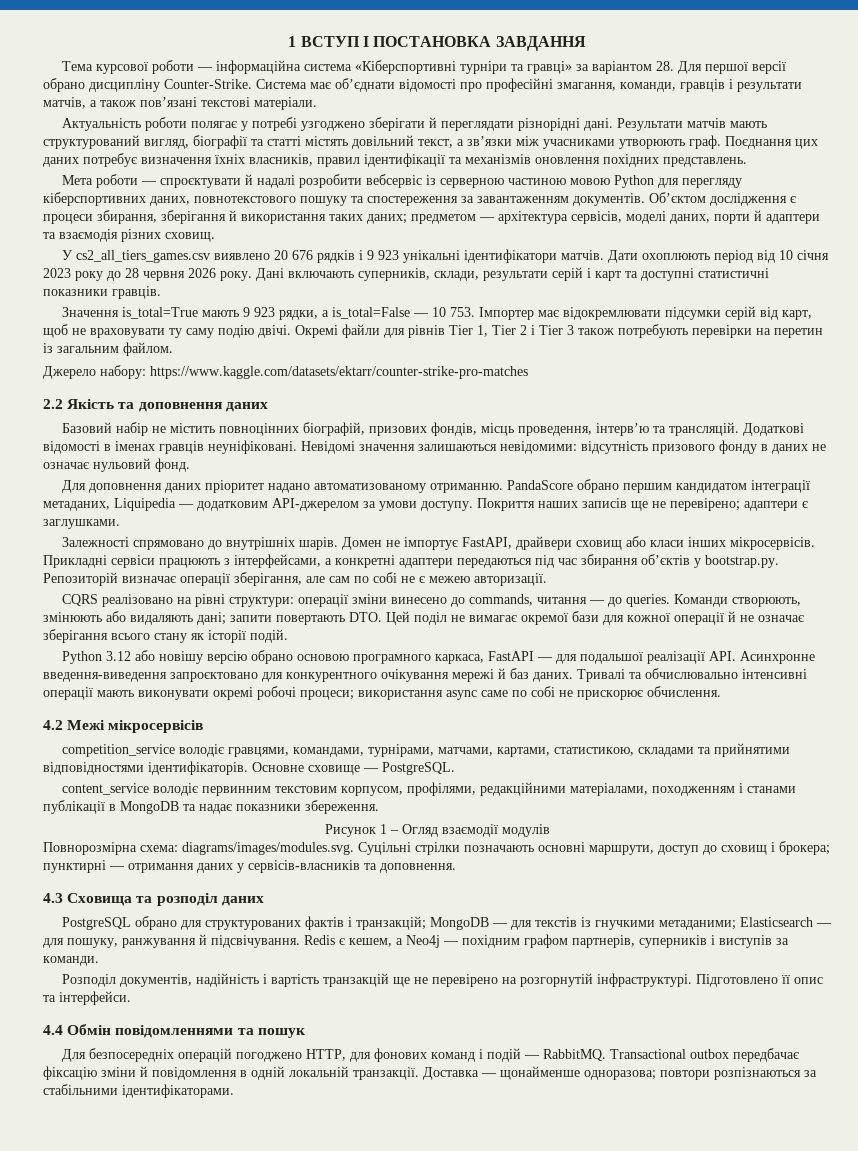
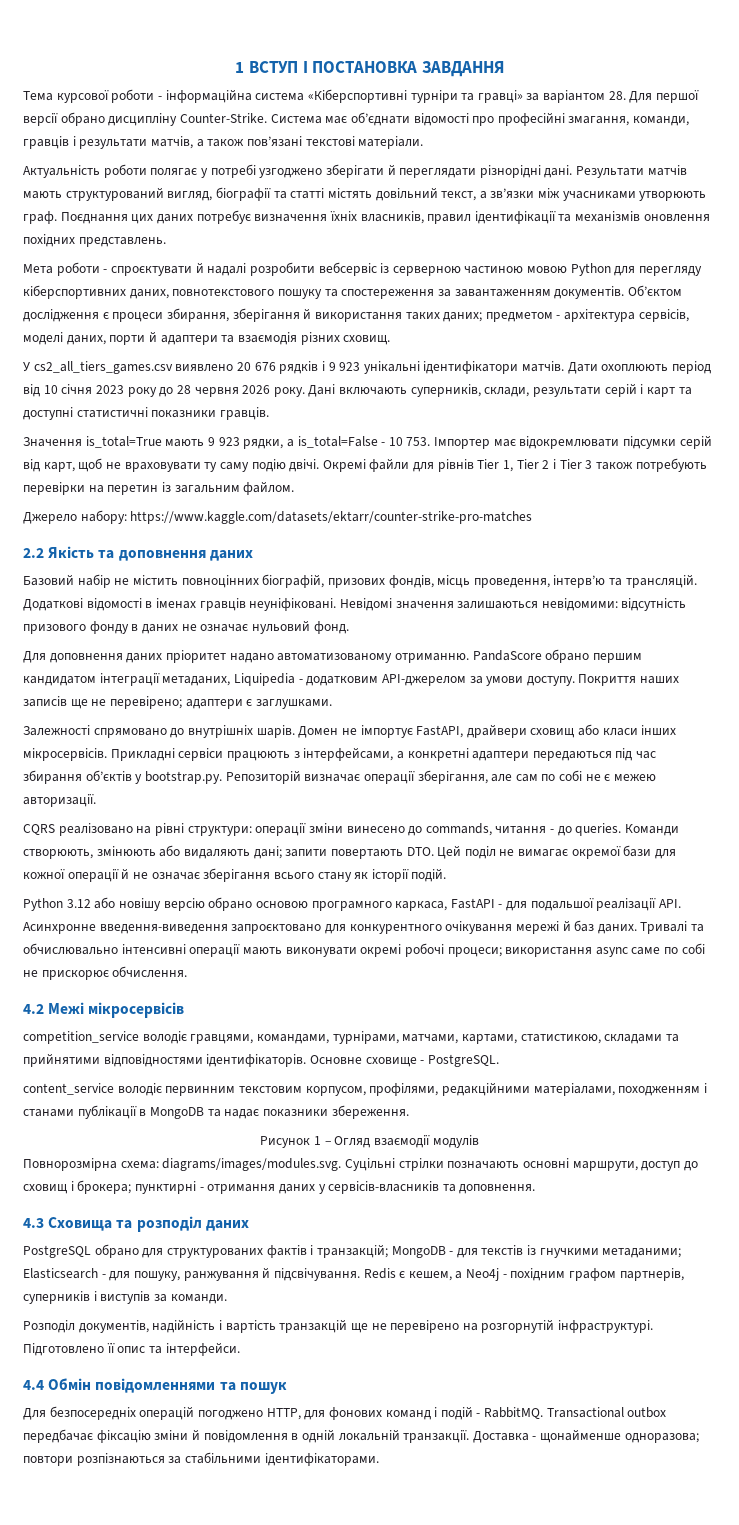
[196,67,213,71] — -> [157,96,162,100] -
[140,181,157,185] — -> [103,269,108,273] -
[479,217,495,221] — -> [556,315,561,319] -
[412,313,429,317] — -> [381,442,386,446] -
[178,504,194,508] — -> [298,679,303,683] -
[588,600,605,604] — -> [550,829,555,833] -
[536,657,553,661] — -> [498,904,503,908] -
[363,768,379,772] — -> [420,1060,425,1064] -
[109,866,125,870] — -> [199,1187,204,1191] -
[491,923,508,927] — -> [449,1251,454,1255] -
[815,923,832,927] — -> [101,1274,106,1278] -
[443,941,459,945] — -> [502,1274,507,1278] -
[523,1055,540,1059] — -> [476,1413,481,1417] -
[481,1073,497,1077] — -> [532,1436,537,1440] -

